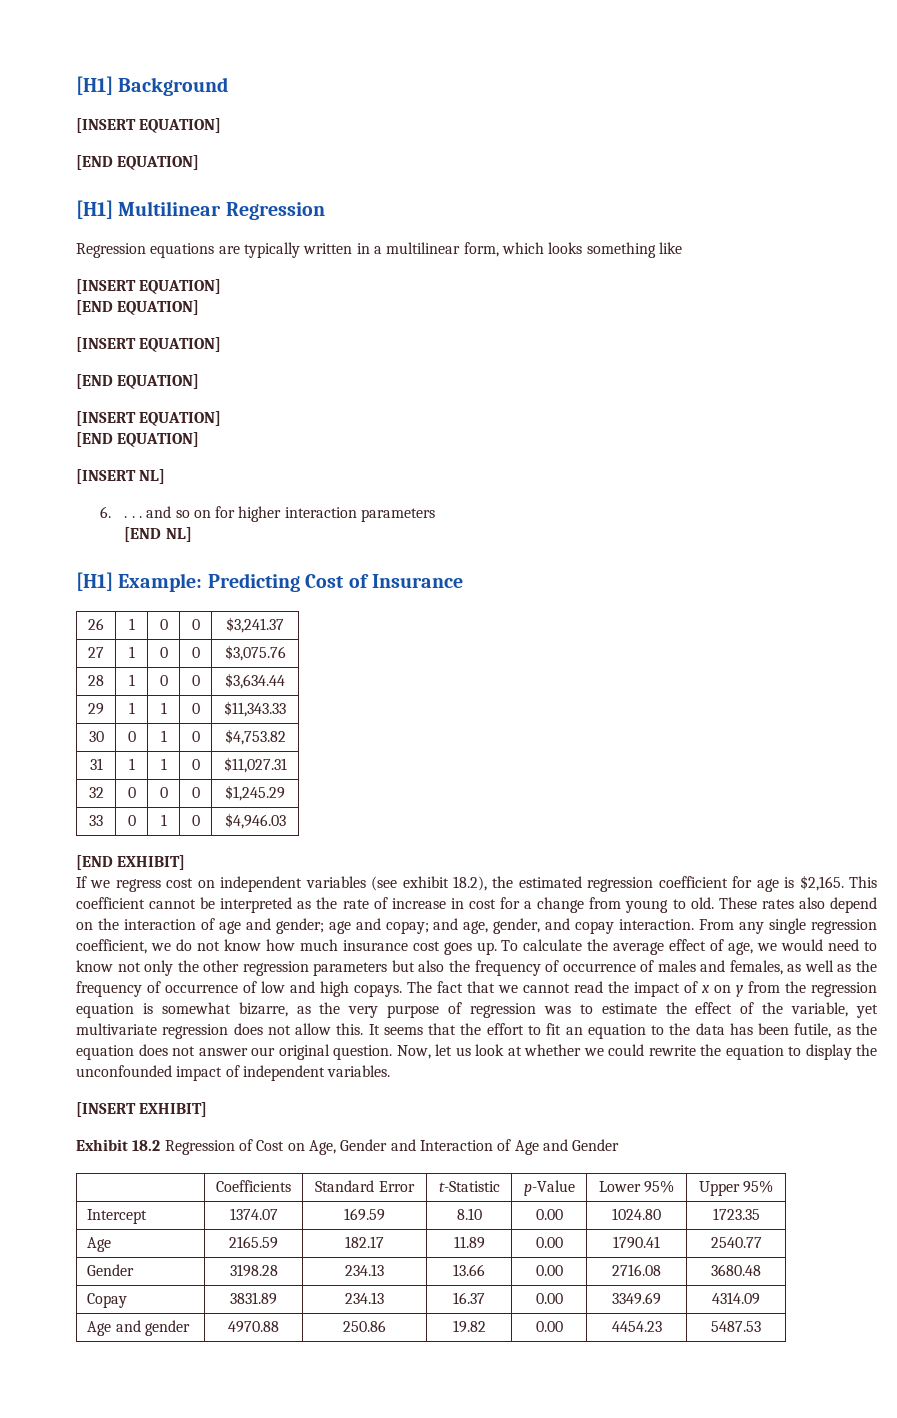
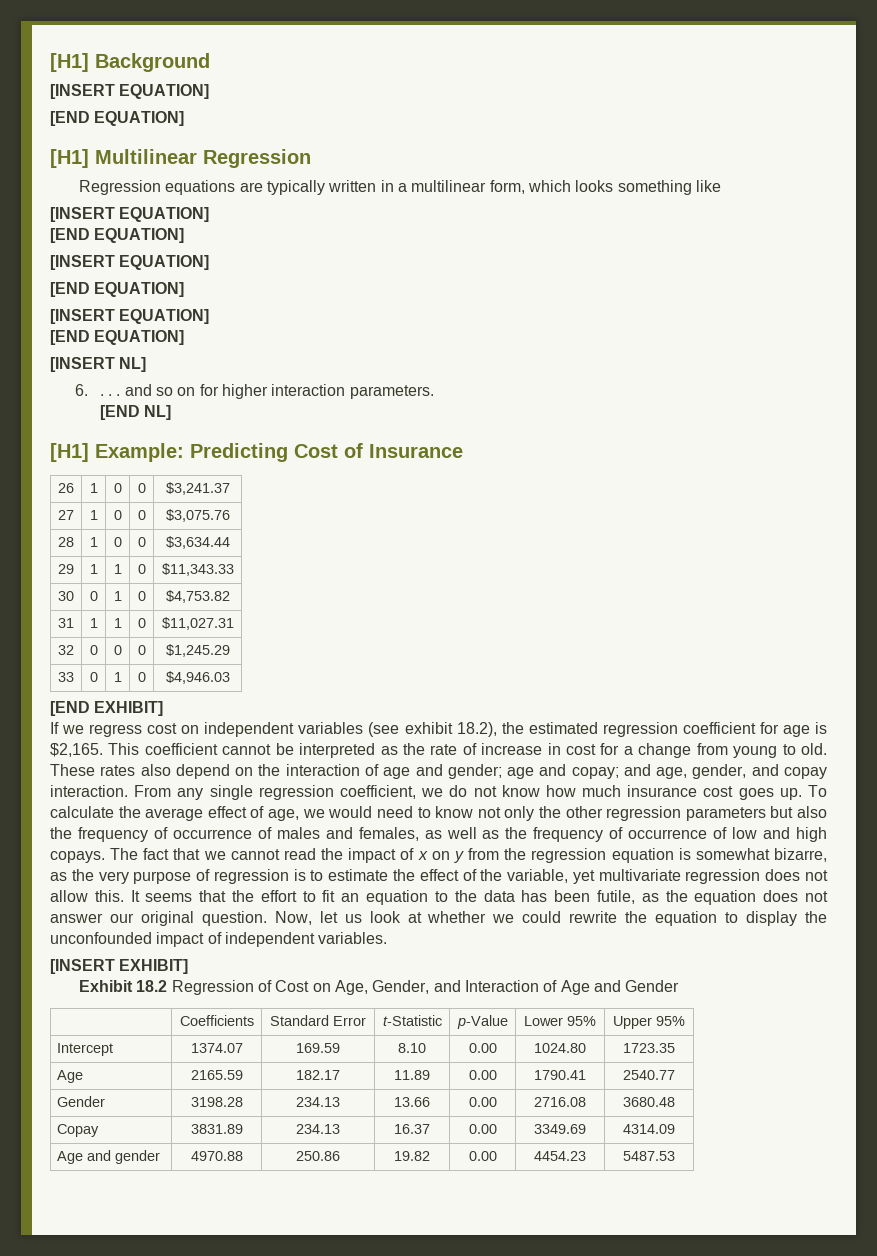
[361,508,436,522] parameters -> [349,385,434,399] parameters.
[543,1006,571,1014] was -> [293,869,306,881] is
[340,1139,388,1151] Gender -> [372,980,430,994] Gender,

